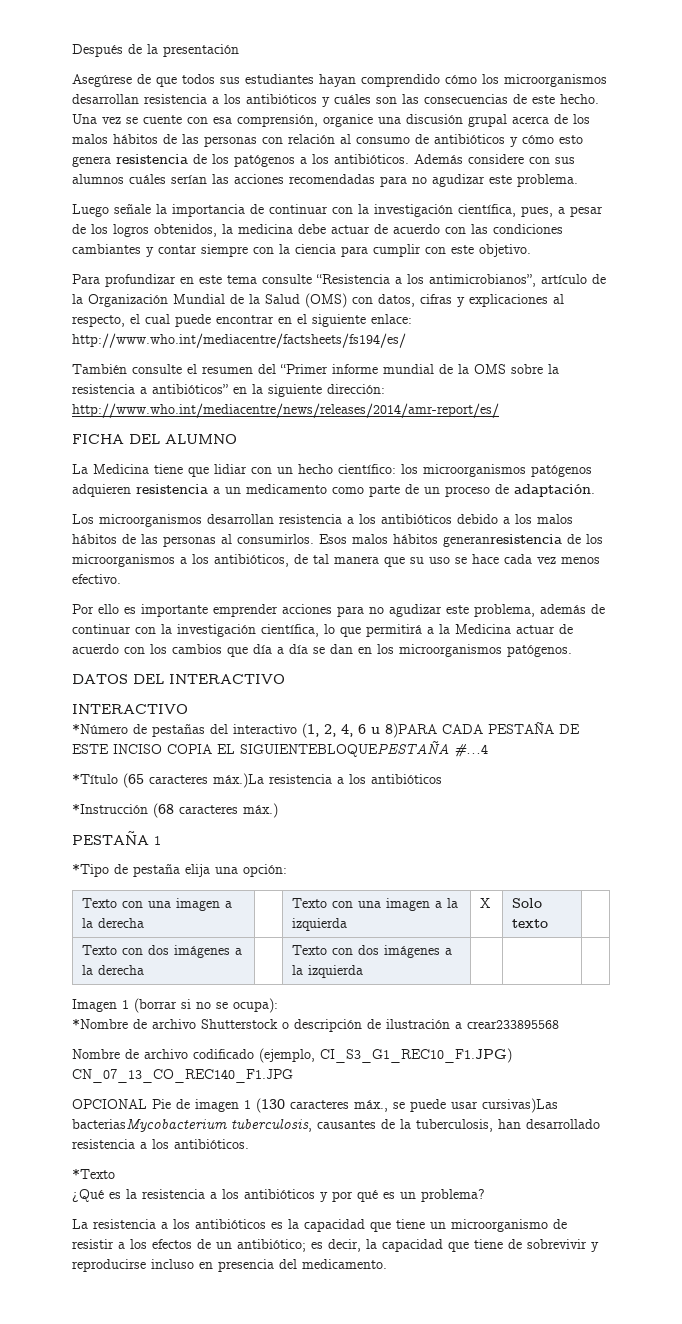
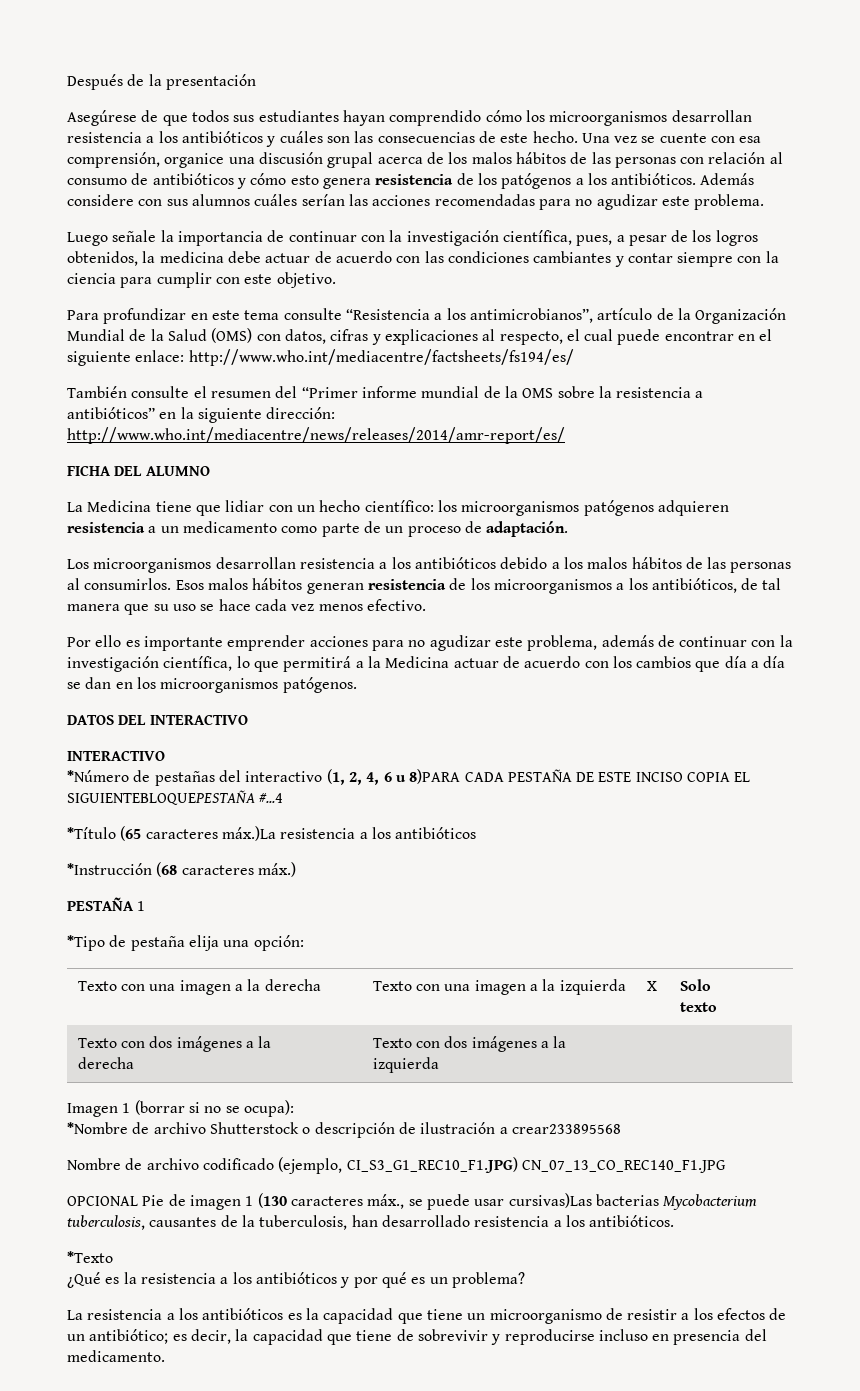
[443,534,562,547] generanresistencia -> [306,579,446,594] generan resistencia
[72,1118,227,1132] bacteriasMycobacterium -> [595,1194,758,1210] bacterias Mycobacterium

